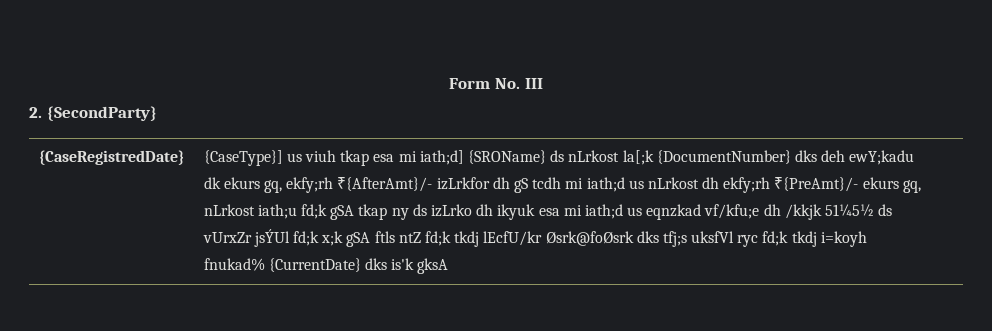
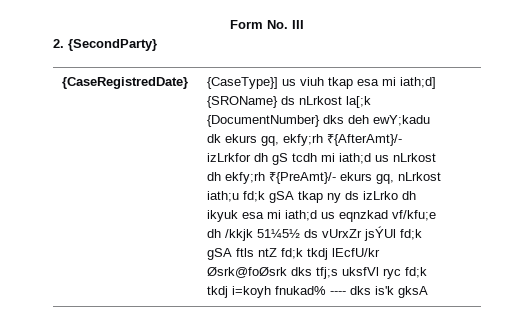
[321,231,344,246] x;k -> (423, 234) none
[268,258,361,272] {CurrentDate} -> [330,291,347,295] ----

